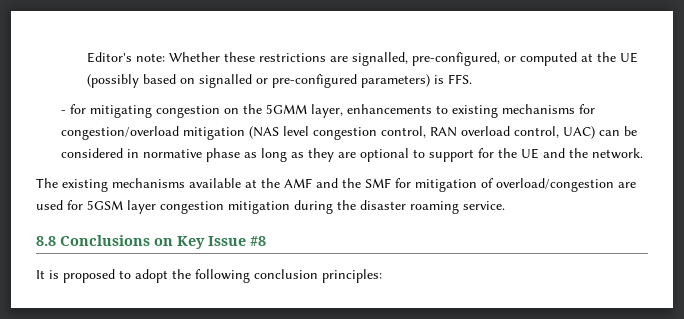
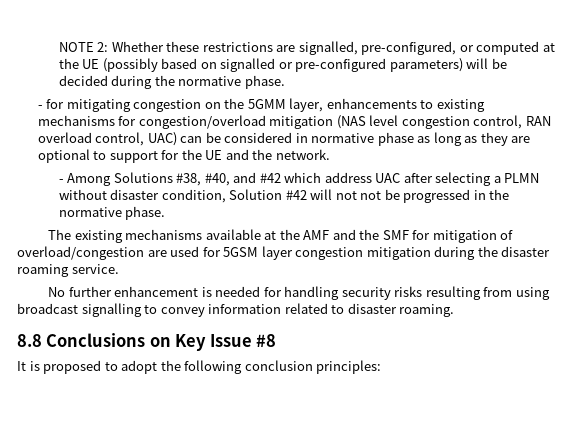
[86,52,165,63] Editor's note: -> [58,42,109,52] NOTE 2:
[433,74,472,84] is FFS. -> [466,58,507,69] [58,75,285,89] will be decided during the normative phase.
(644, 153) none -> [58,172,540,186] [58,189,510,203] [58,206,166,220] // - Among Solutions #38, #40, and #42 which address UAC after selecting a PLMN without disaster condition, Solution #42 will not not be progressed in the normative phase.
(505, 205) none -> [48,286,550,300] [17,303,455,317] // No further enhancement is needed for handling security risks resulting from using broadcast signalling to convey information related to disaster roaming.

